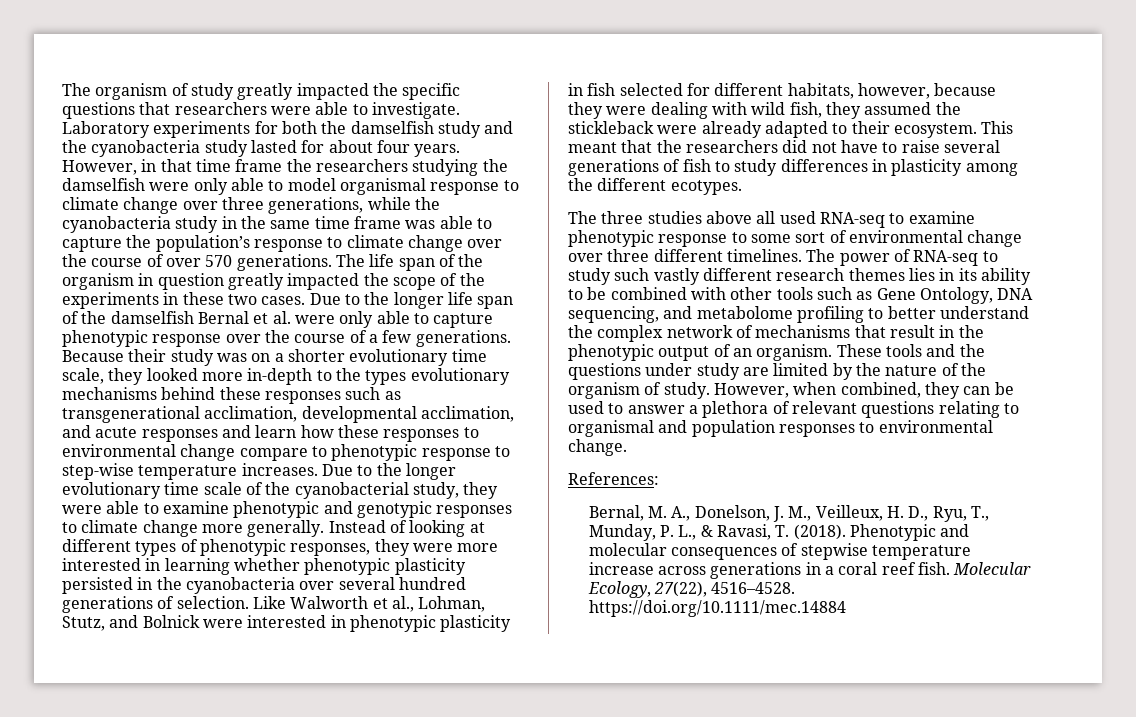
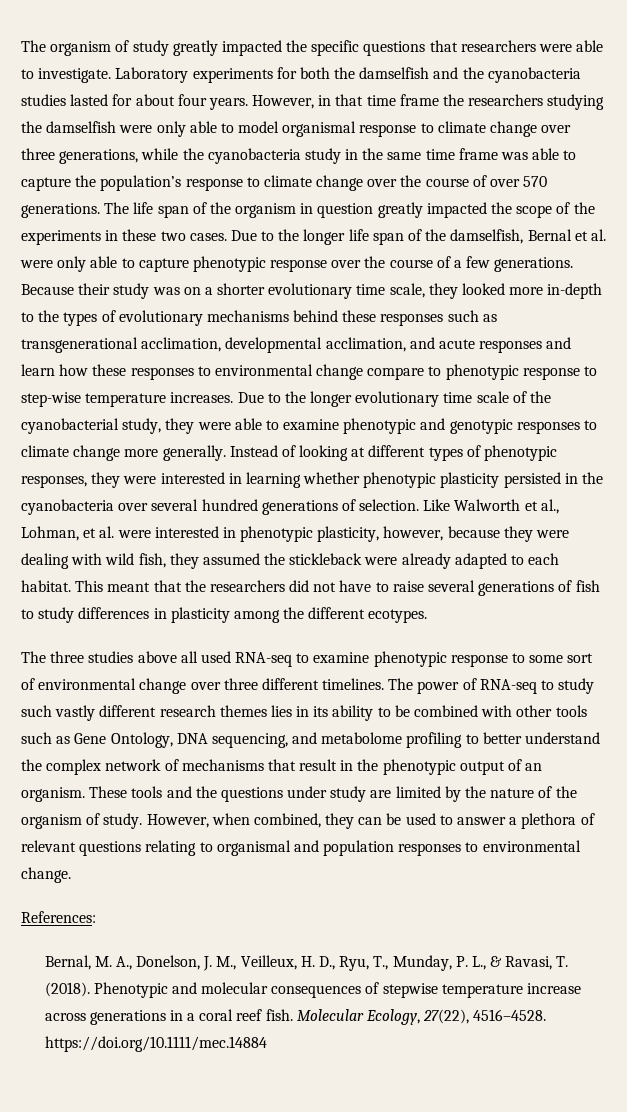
[437,121,481,138] study -> (430, 73) none
[204,140,248,157] study -> [21,94,66,106] studies
[110,311,194,324] damselfish -> [450,229,524,244] damselfish,
(407, 377) none -> [101,310,116,322] of
[457,543,499,552] more -> (157, 480) none
[62,615,200,631] Stutz, and Bolnick -> [83,526,115,538] et al.
[440,615,512,632] [568,83,854,99] plasticity in fish selected for different habitats, -> [317,526,380,542] plasticity,
[851,121,977,138] their ecosystem. -> [528,553,560,565] [21,580,71,592] each habitat.

